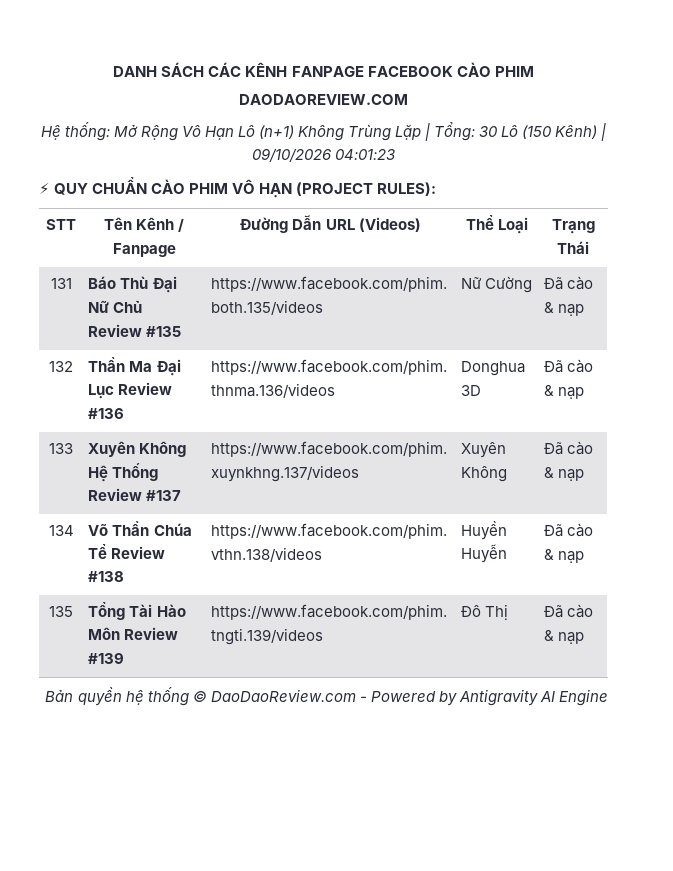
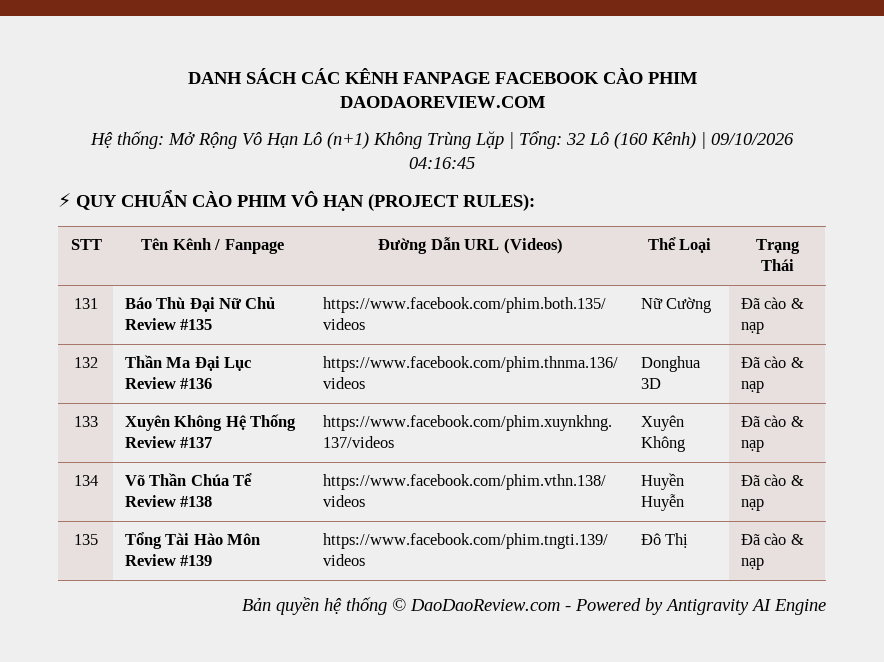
[479,124,553,139] 30 Lô (150 -> [566,132,648,149] 32 Lô (160
[335,149,396,160] 04:01:23 -> [409,157,475,169] 04:16:45

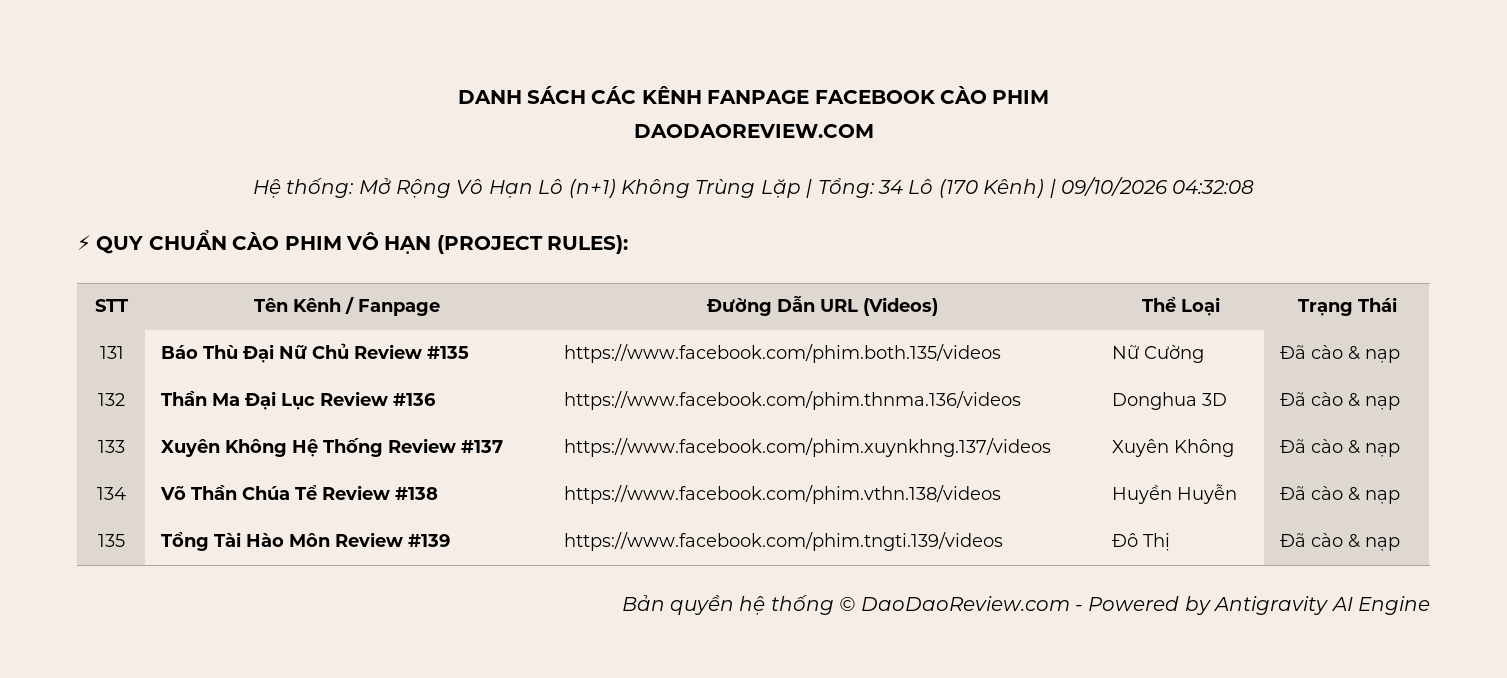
[566,132,648,149] 32 Lô (160 -> [877,179,978,198] 34 Lô (170
[409,157,475,169] 04:16:45 -> [1172,180,1255,194] 04:32:08

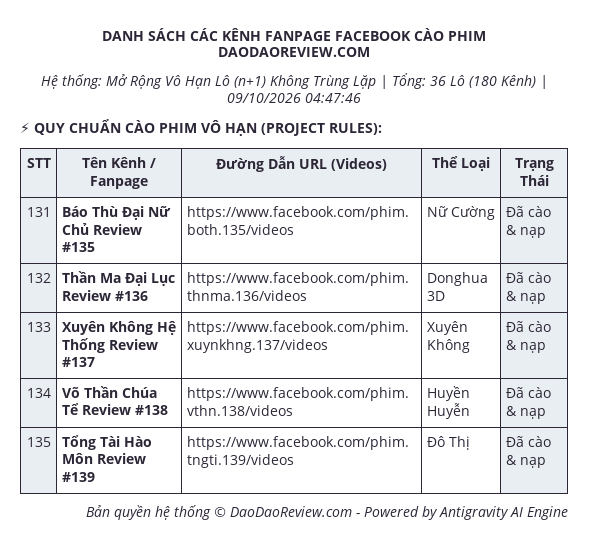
[877,179,978,198] 34 Lô (170 -> [429,75,497,88] 36 Lô (180
[1172,180,1255,194] 04:32:08 -> [305,93,361,103] 04:47:46

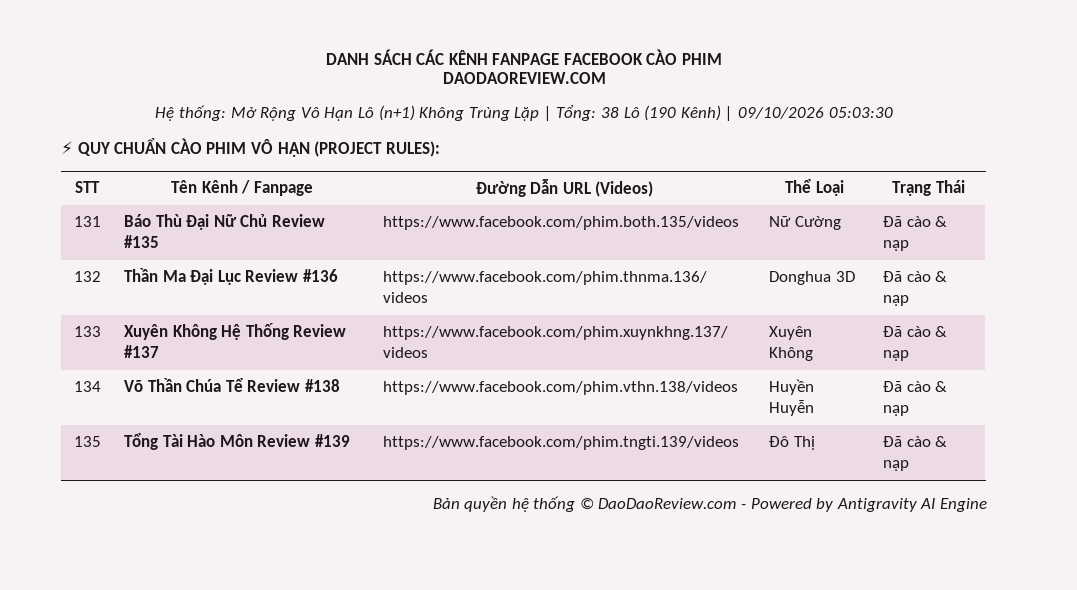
[429,75,497,88] 36 Lô (180 -> [601,105,677,121] 38 Lô (190
[305,93,361,103] 04:47:46 -> [828,107,893,118] 05:03:30

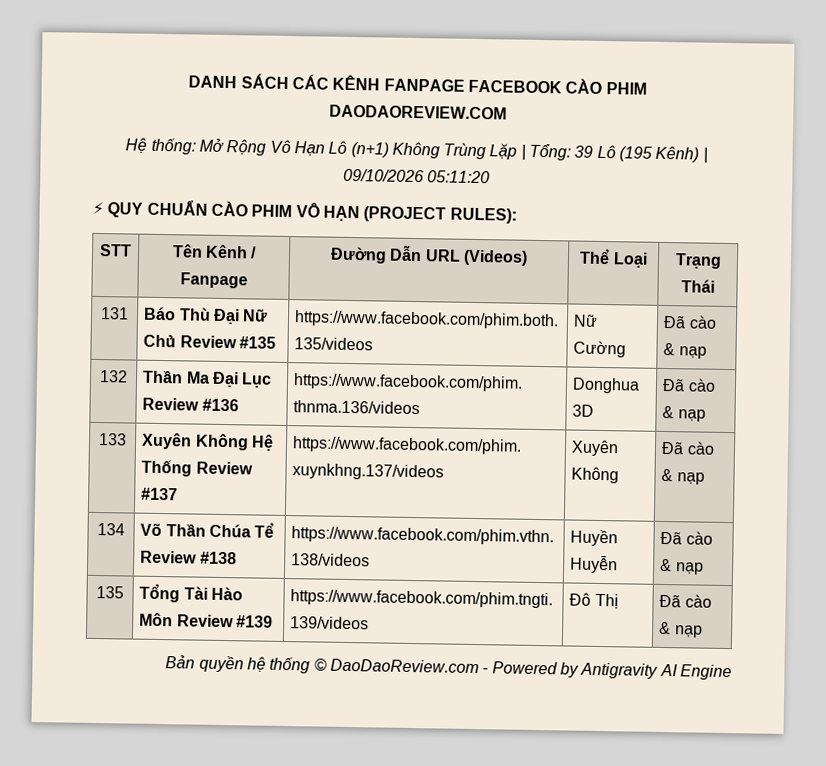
[601,105,677,121] 38 Lô (190 -> [574,144,653,162] 39 Lô (195
[828,107,893,118] 05:03:30 -> [427,170,491,184] 05:11:20

